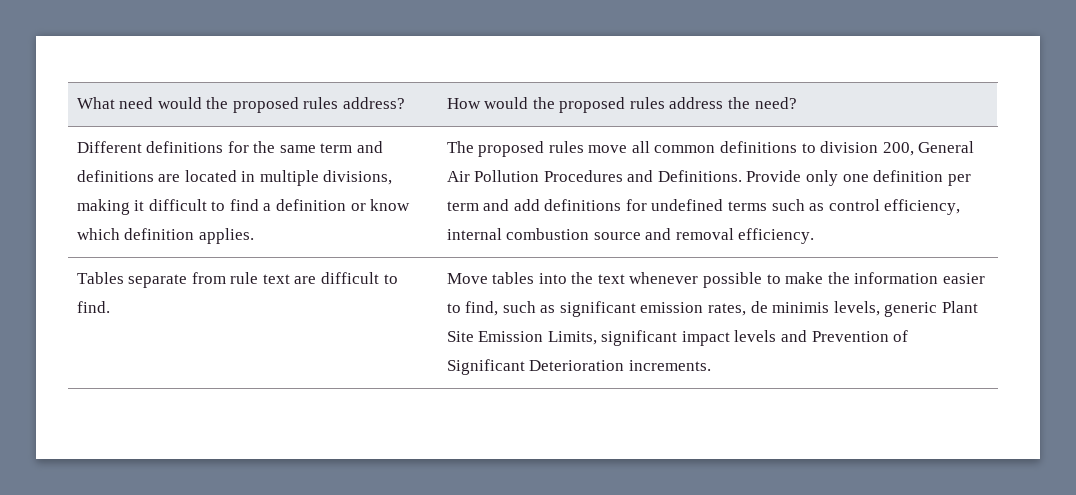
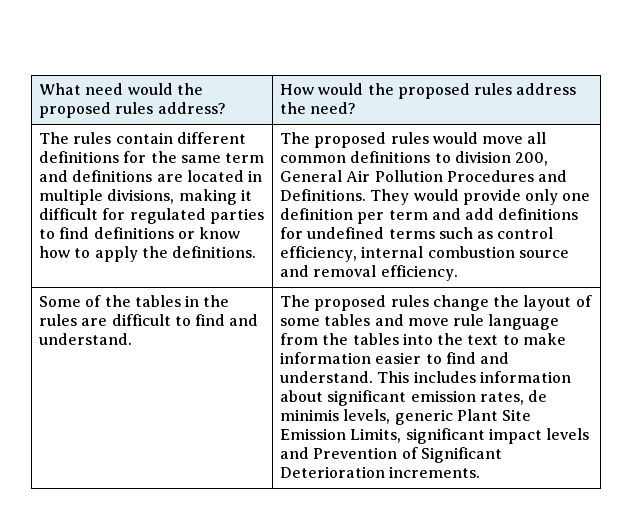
[76,141,142,153] Different -> [38,132,246,144] The rules contain different
[211,199,411,211] [76,228,254,244] [446,141,584,157] to find a definition or know which definition applies. | The proposed rules -> [102,208,264,224] [38,227,241,239] [38,246,257,262] [279,132,478,148] for regulated parties to find definitions or know how to apply the definitions. | The proposed rules would
[746,170,802,182] Provide -> [370,189,521,205] They would provide
[76,272,398,288] [76,301,110,313] [446,273,488,284] Tables separate from rule text are difficult to find. | Move -> [38,295,230,307] [38,314,259,326] [38,333,132,345] [279,295,592,311] [279,314,560,330] [279,333,349,345] Some of the tables in the rules are difficult to find and understand. | The proposed rules change the layout of some tables and move rule language from the
[629,272,763,288] whenever possible -> (499, 340) none
[827,272,850,284] the -> (567, 339) none
[465,301,556,316] find, such as -> [445,352,510,364] [279,371,571,383] [279,390,323,402] find and understand. This includes information about

